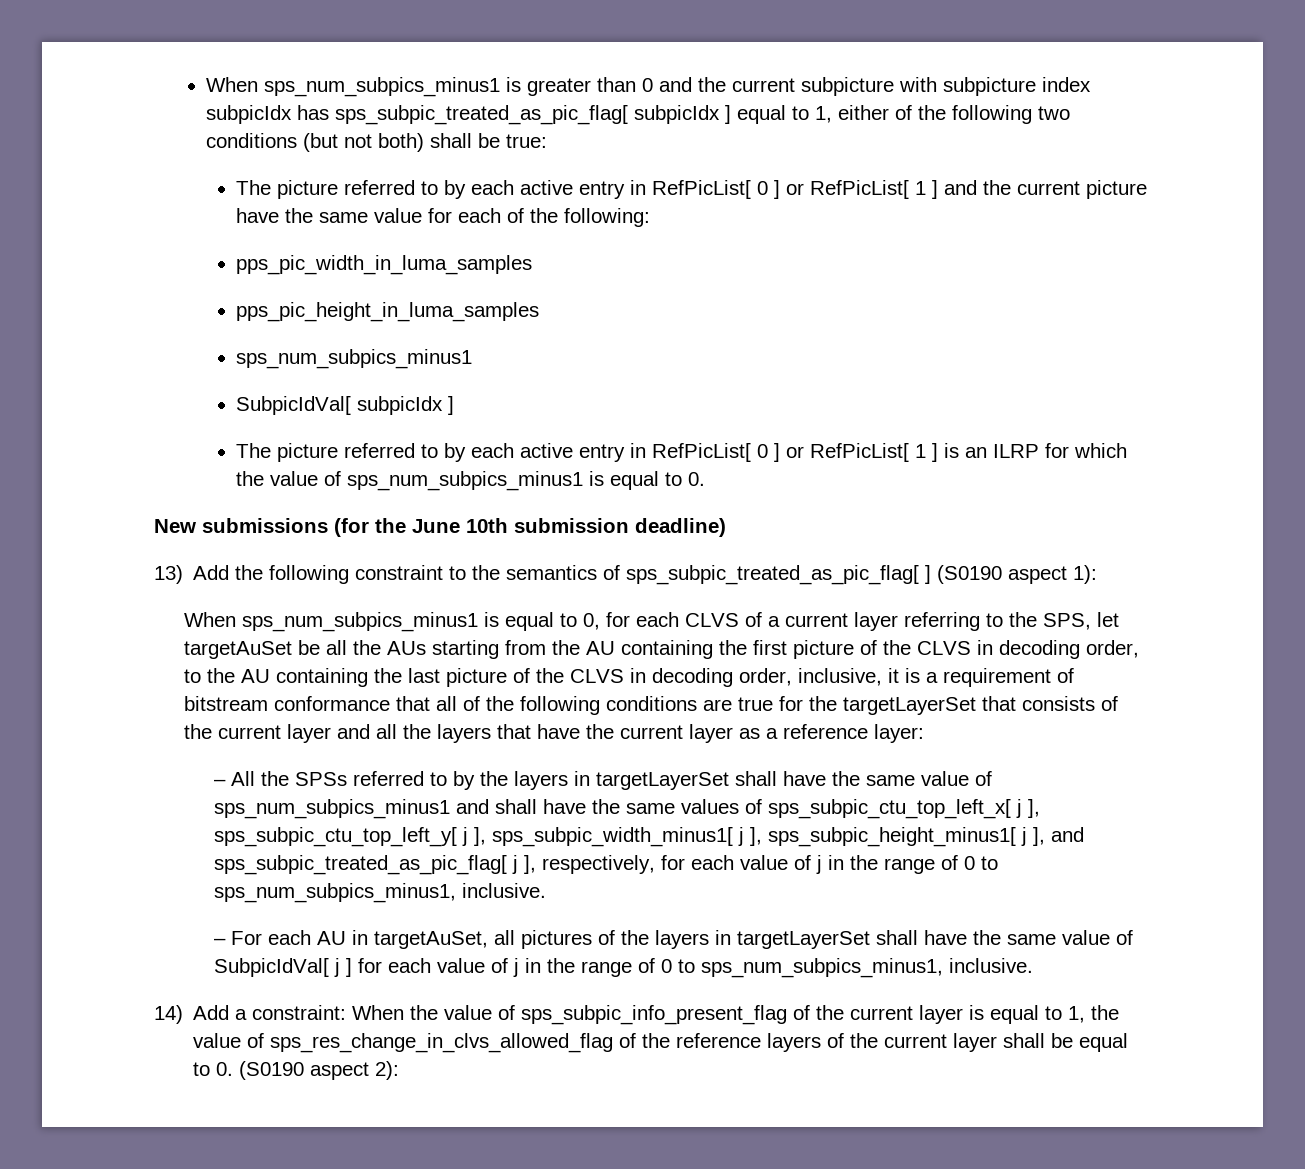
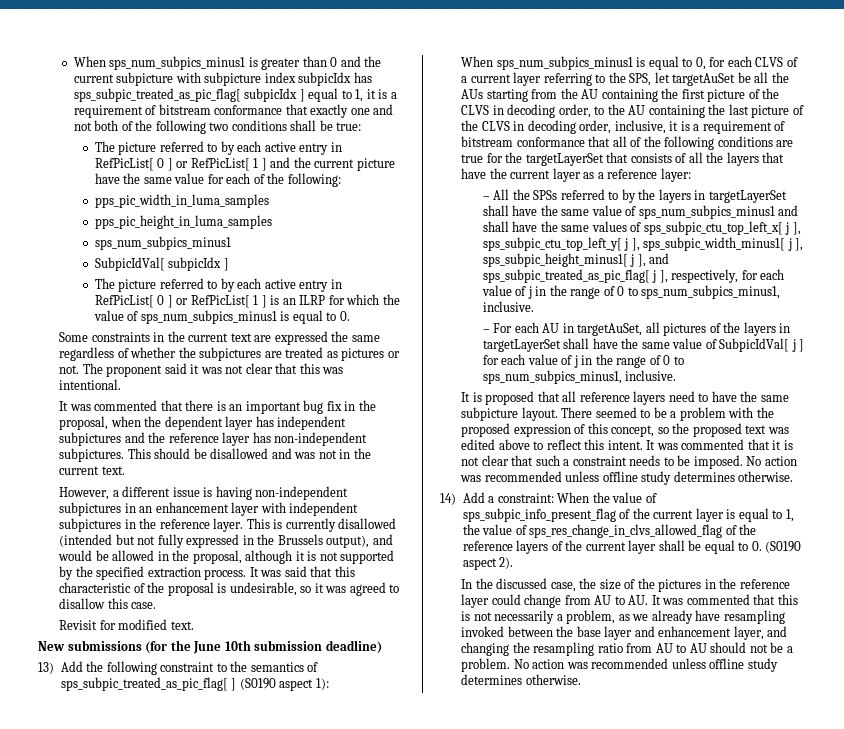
[838,105,890,120] either -> [366,89,397,99] [73,104,394,118] [73,120,119,131] it is a requirement of bitstream conformance that exactly one and not both
[303,133,425,152] (but not both) -> (287, 125) none
(706, 479) none -> [59,331,380,345] [59,347,400,361] [59,363,344,377] [59,379,122,390] [59,400,376,414] [59,416,347,430] [59,432,368,446] [59,448,371,462] [59,466,125,475] [59,486,349,500] [59,502,359,516] [59,518,397,532] [59,534,393,548] [58,550,395,564] [59,566,355,580] [59,582,400,596] [59,598,157,609] [59,619,194,630] // Some constraints in the current text are expressed the same regardless of whether the subpictures are treated as pictures or not. The proponent said it was not clear that this was intentional. // It was commented that there is an important bug fix in the proposal, when the dependent layer has independent subpictures and the reference layer has non-independent subpictures. This should be disallowed and was not in the current text. // However, a different issue is having non-independent subpictures in an enhancement layer with independent subpictures in the reference layer. This is currently disallowed (intended but not fully expressed in the Brussels output), and would be allowed in the proposal, although it is not supported by the specified extraction process. It was said that this characteristic of the proposal is undesirable, so it was agreed to disallow this case. // Revisit for modified text.
[183,724,370,743] the current layer and -> (687, 158) none
(1033, 965) none -> [461,391,789,405] [461,407,774,421] [461,423,789,437] [461,439,793,450] [461,455,797,469] [460,471,794,485] // It is proposed that all reference layers need to have the same subpicture layout. There seemed to be a problem with the proposed expression of this concept, so the proposed text was edited above to reflect this intent. It was commented that it is not clear that such a constraint needs to be imposed. No action was recommended unless offline study determines otherwise.
[375,1061,400,1080] 2): -> [499,557,514,569] [461,578,790,592] [461,594,798,608] [461,610,785,624] [461,626,788,640] [461,642,793,656] [461,658,778,672] [461,674,581,685] 2). // In the discussed case, the size of the pictures in the reference layer could change from AU to AU. It was commented that this is not necessarily a problem, as we already have resampling invoked between the base layer and enhancement layer, and changing the resampling ratio from AU to AU should not be a problem. No action was recommended unless offline study determines otherwise.

